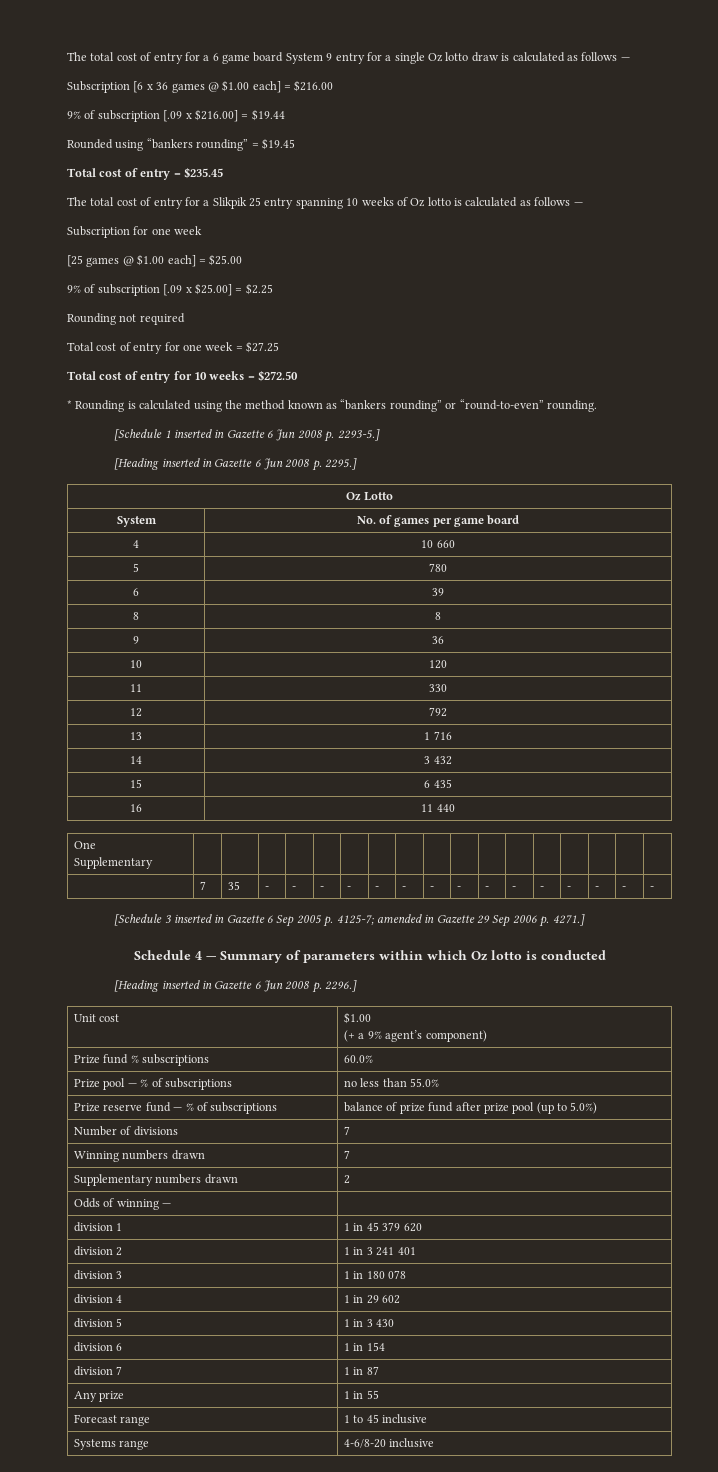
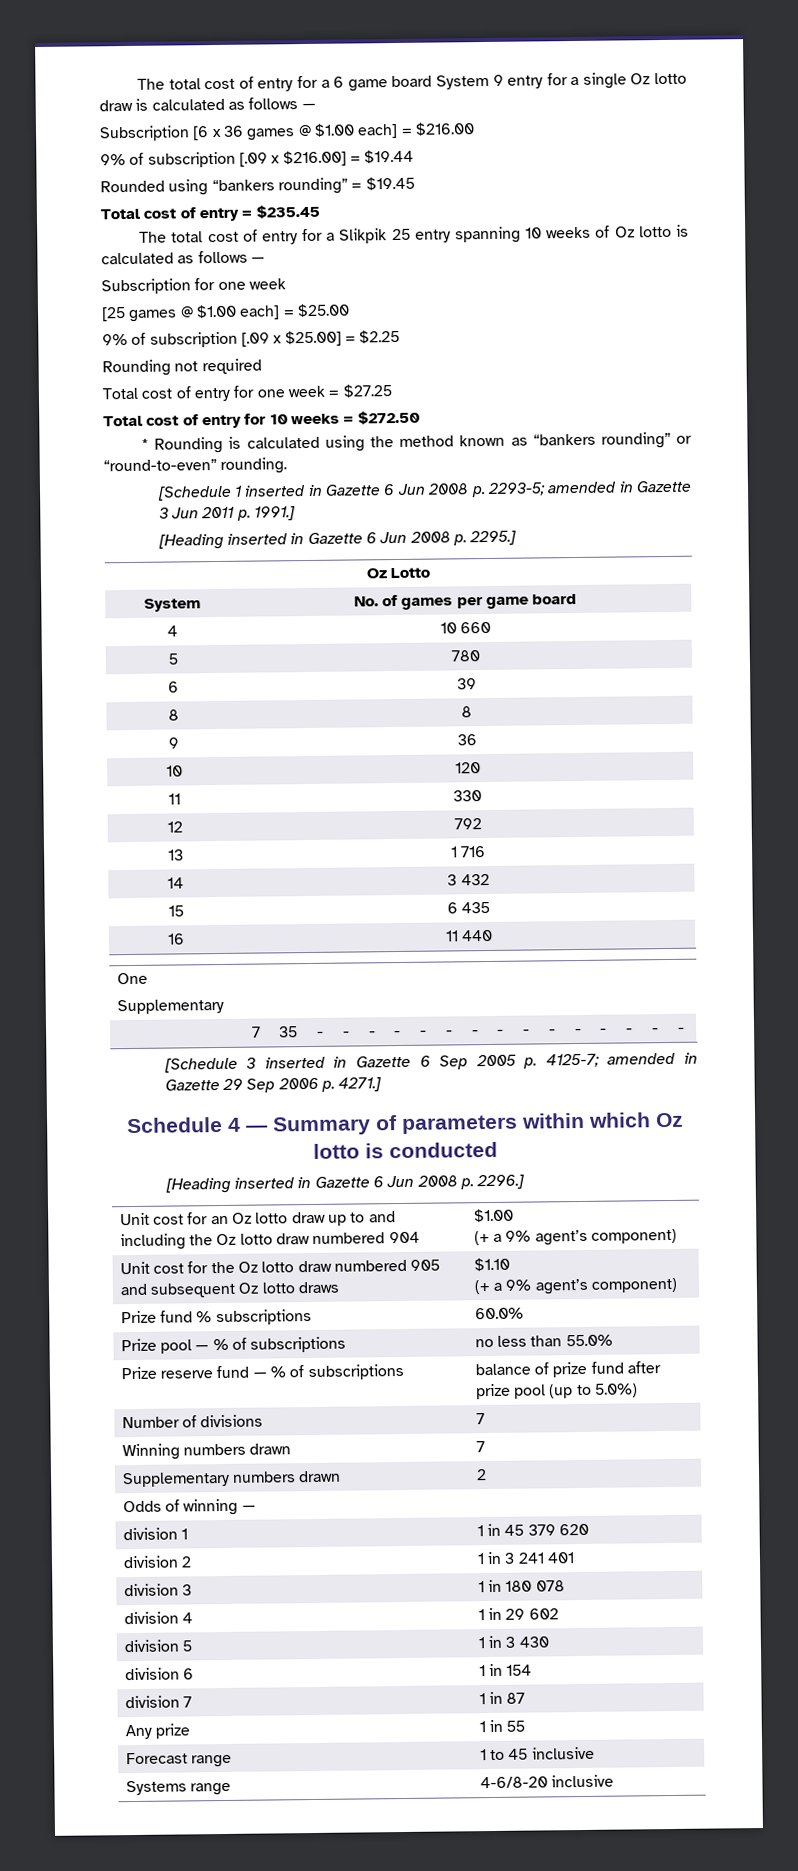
[337,429,380,441] 2293-5.] -> [486,480,692,496] [158,506,296,521] 2293-5; amended in Gazette 3 Jun 2011 p. 1991.]
(120, 1018) none -> [187,1211,396,1226] [119,1231,420,1251] for an Oz lotto draw up to and including the Oz lotto draw numbered 904
(487, 1036) none -> [119,1259,441,1275] [119,1281,339,1298] [473,1257,510,1272] [473,1277,677,1295] // Unit cost for the Oz lotto draw numbered 905 and subsequent Oz lotto draws | $1.10 // (+ a 9% agent’s component)

